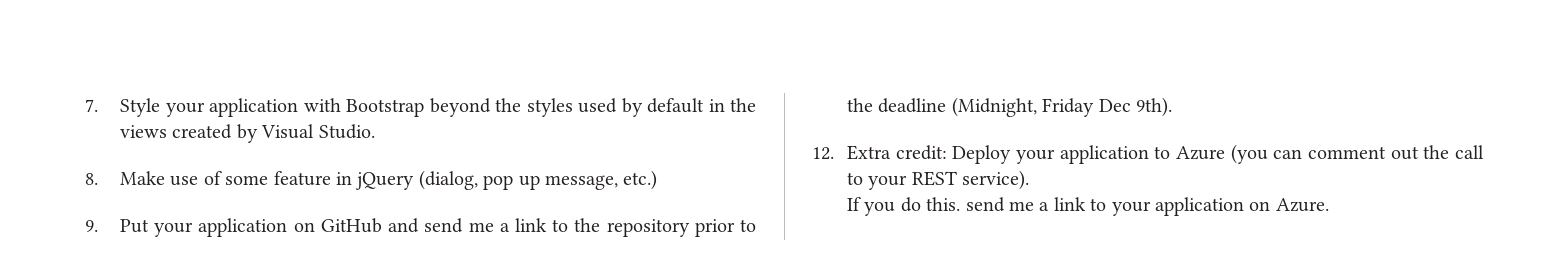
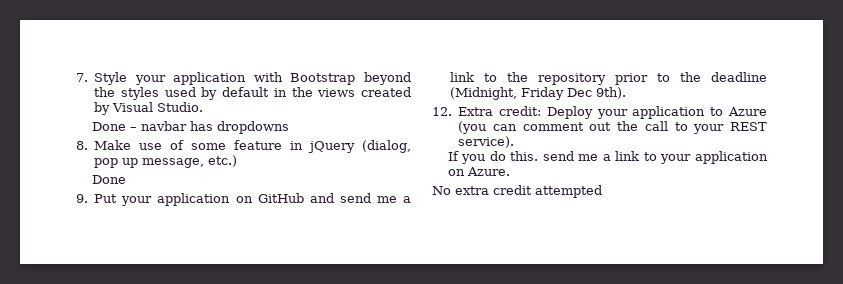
(375, 131) none -> [91,121,289,134] // Done – navbar has dropdowns
(658, 180) none -> [91,175,126,184] // Done
(1329, 205) none -> [432,185,602,198] // No extra credit attempted

